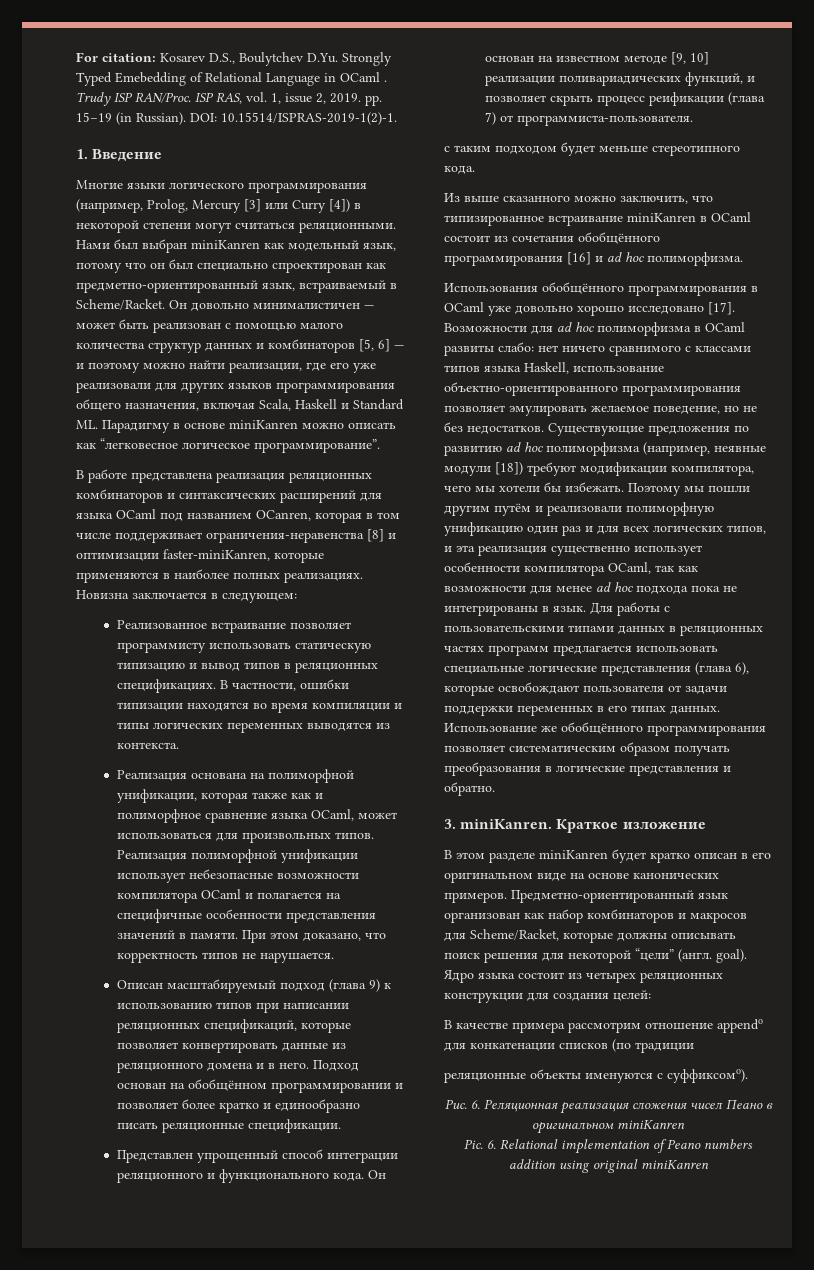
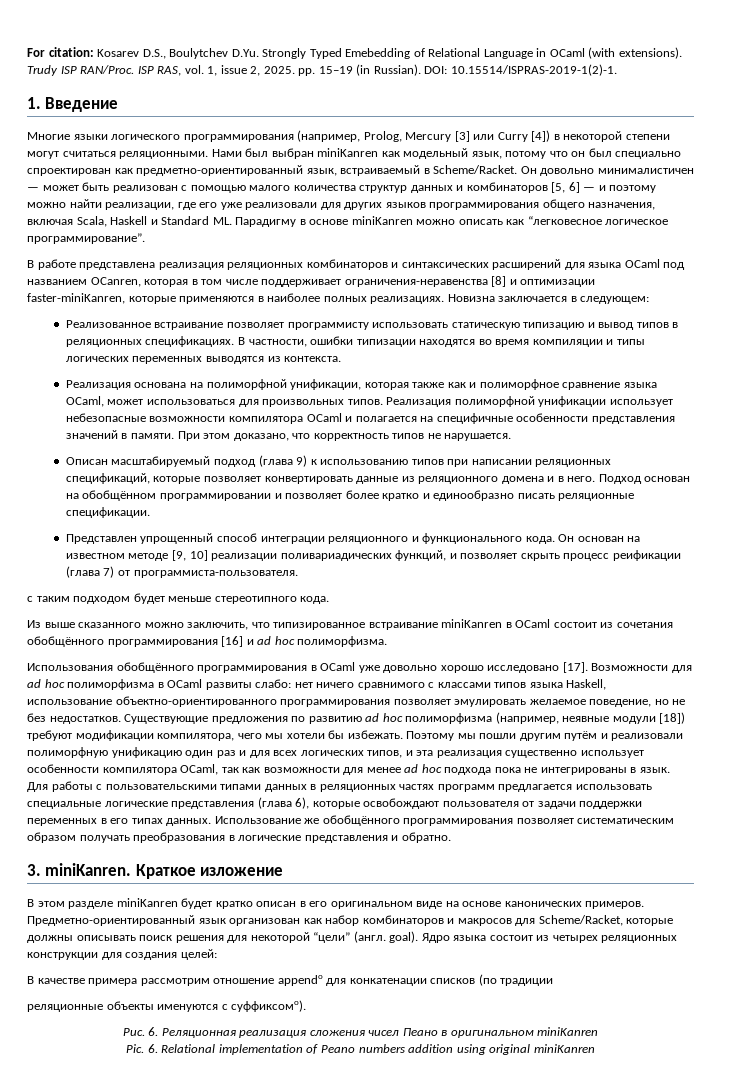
[384,80,387,82] . -> [588,47,682,59] (with extensions).
[330,93,361,103] 2019. -> [263,66,295,74] 2025.

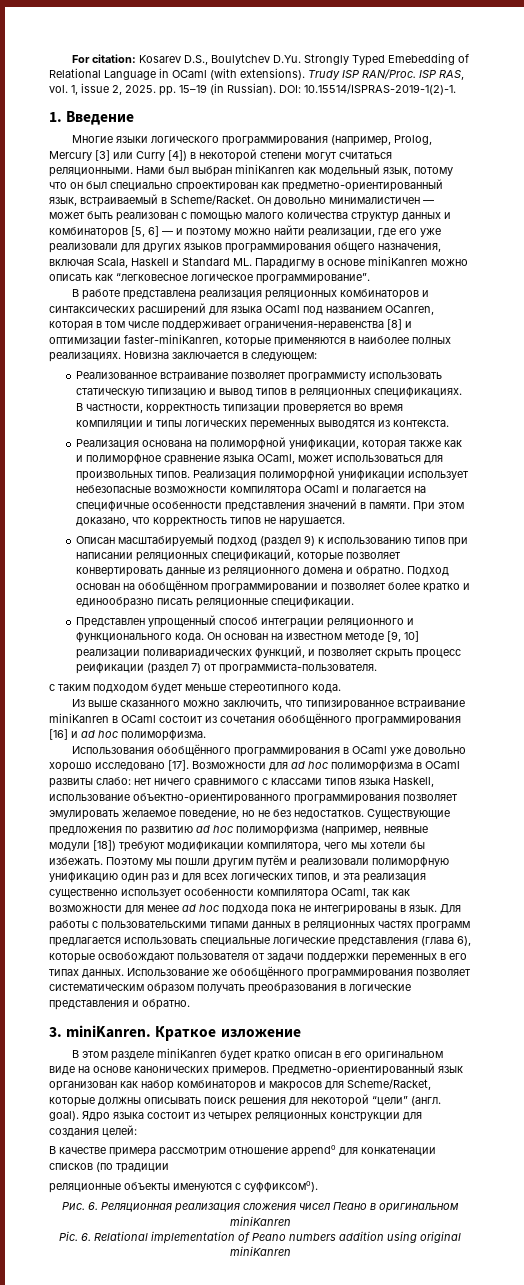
[310,336,476,347] ошибки типизации находятся -> [146,404,352,414] корректность типизации проверяется
[258,455,293,467] (глава -> [260,536,302,547] (раздел
[557,476,596,482] в него. -> [356,566,405,577] обратно.
[65,566,100,578] (глава -> [147,663,189,674] (раздел

